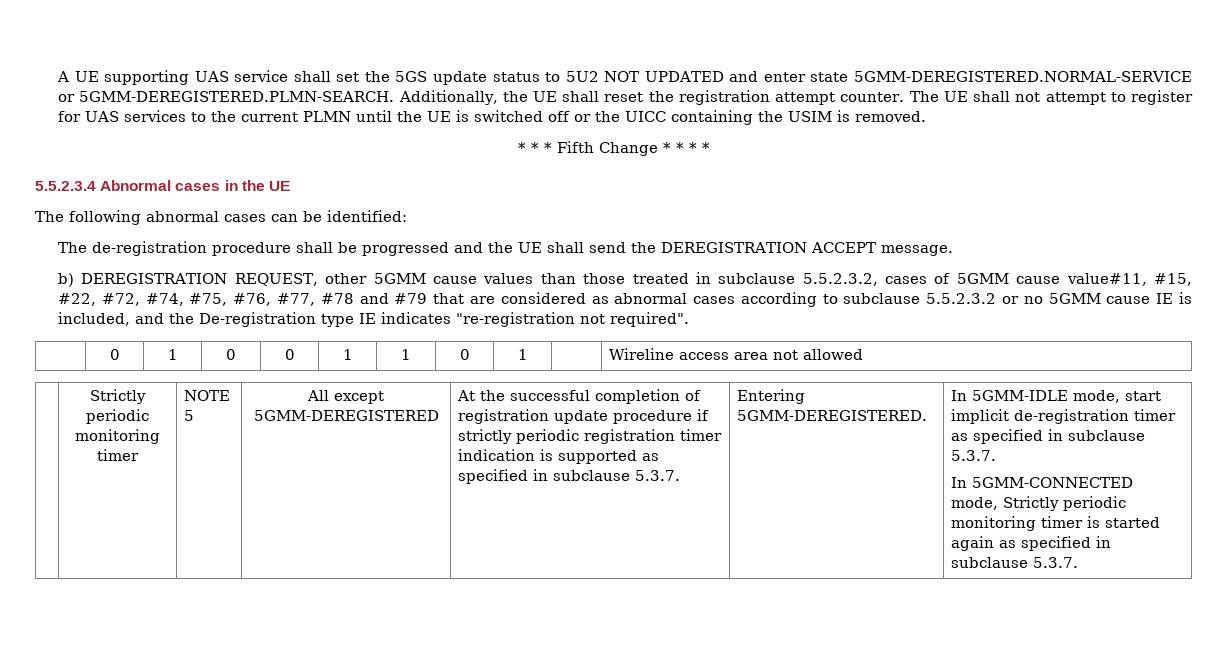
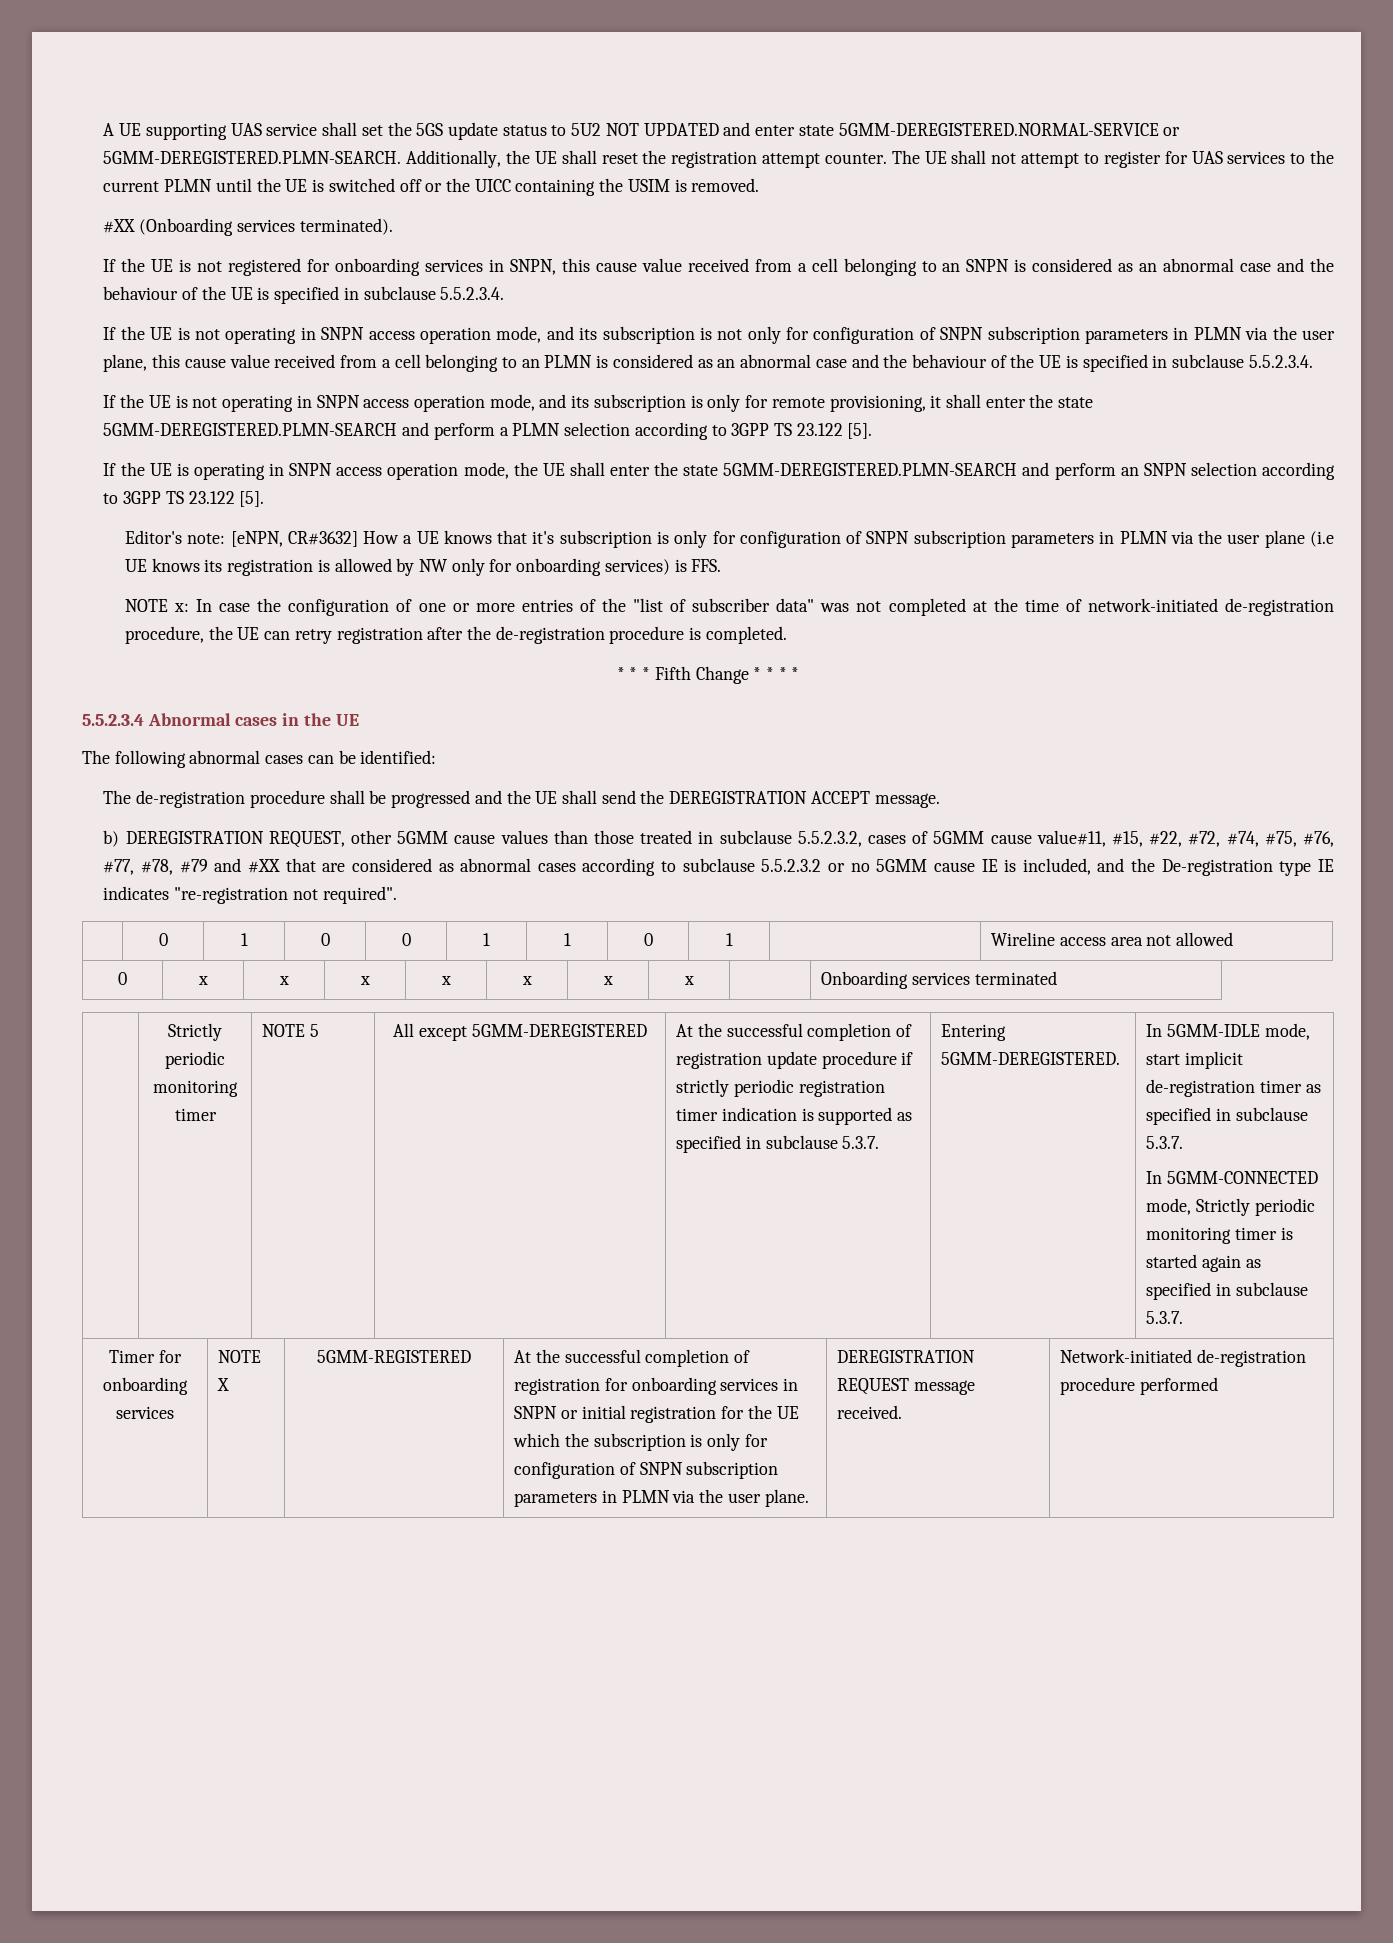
(927, 116) none -> [103,218,393,236] [103,258,1335,276] [103,286,505,304] [103,326,1335,344] [103,354,1313,372] [103,394,1094,412] [103,422,873,440] [103,462,1336,480] [103,491,265,507] [124,530,1335,548] [124,558,722,576] [124,598,1335,616] [124,626,787,644] // #XX (Onboarding services terminated). // If the UE is not registered for onboarding services in SNPN, this cause value received from a cell belonging to an SNPN is considered as an abnormal case and the behaviour of the UE is specified in subclause 5.5.2.3.4. // If the UE is not operating in SNPN access operation mode, and its subscription is not only for configuration of SNPN subscription parameters in PLMN via the user plane, this cause value received from a cell belonging to an PLMN is considered as an abnormal case and the behaviour of the UE is specified in subclause 5.5.2.3.4. // If the UE is not operating in SNPN access operation mode, and its subscription is only for remote provisioning, it shall enter the state 5GMM-DEREGISTERED.PLMN-SEARCH and perform a PLMN selection according to 3GPP TS 23.122 [5]. // If the UE is operating in SNPN access operation mode, the UE shall enter the state 5GMM-DEREGISTERED.PLMN-SEARCH and perform an SNPN selection according to 3GPP TS 23.122 [5]. // Editor's note: [eNPN, CR#3632] How a UE knows that it's subscription is only for configuration of SNPN subscription parameters in PLMN via the user plane (i.e UE knows its registration is allowed by NW only for onboarding services) is FFS. // NOTE x: In case the configuration of one or more entries of the "list of subscriber data" was not completed at the time of network-initiated de-registration procedure, the UE can retry registration after the de-registration procedure is completed.
[320,293,428,304] #78 and #79 -> [141,858,281,875] #78, #79 and #XX
(863, 354) none -> [118,972,127,985] [197,976,208,985] [278,976,289,985] [359,976,370,985] [440,976,451,985] [521,976,532,985] [602,976,613,985] [683,976,694,985] [821,971,1057,989] // 0 | x | x | x | x | x | x | x | | Onboarding services terminated
(1078, 562) none -> [109,1350,182,1363] [103,1377,188,1395] [116,1406,174,1419] [218,1350,262,1363] [217,1378,230,1391] [317,1350,471,1363] [514,1349,751,1367] [514,1377,799,1395] [514,1405,799,1423] [513,1433,768,1451] [514,1461,779,1479] [514,1489,809,1507] [837,1350,976,1363] [837,1378,975,1395] [837,1405,903,1419] [1060,1349,1306,1367] [1060,1377,1218,1395] // Timer for onboarding services | NOTE X | 5GMM-REGISTERED | At the successful completion of registration for onboarding services in SNPN or initial registration for the UE which the subscription is only for configuration of SNPN subscription parameters in PLMN via the user plane. | DEREGISTRATION REQUEST message received. | Network-initiated de-registration procedure performed

